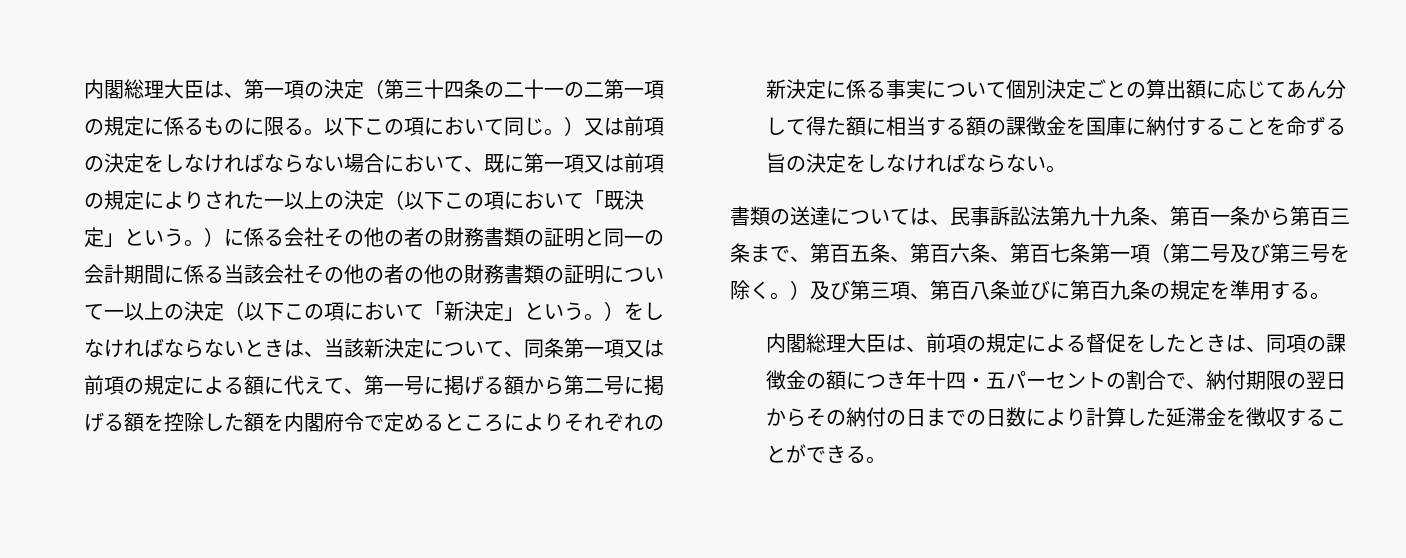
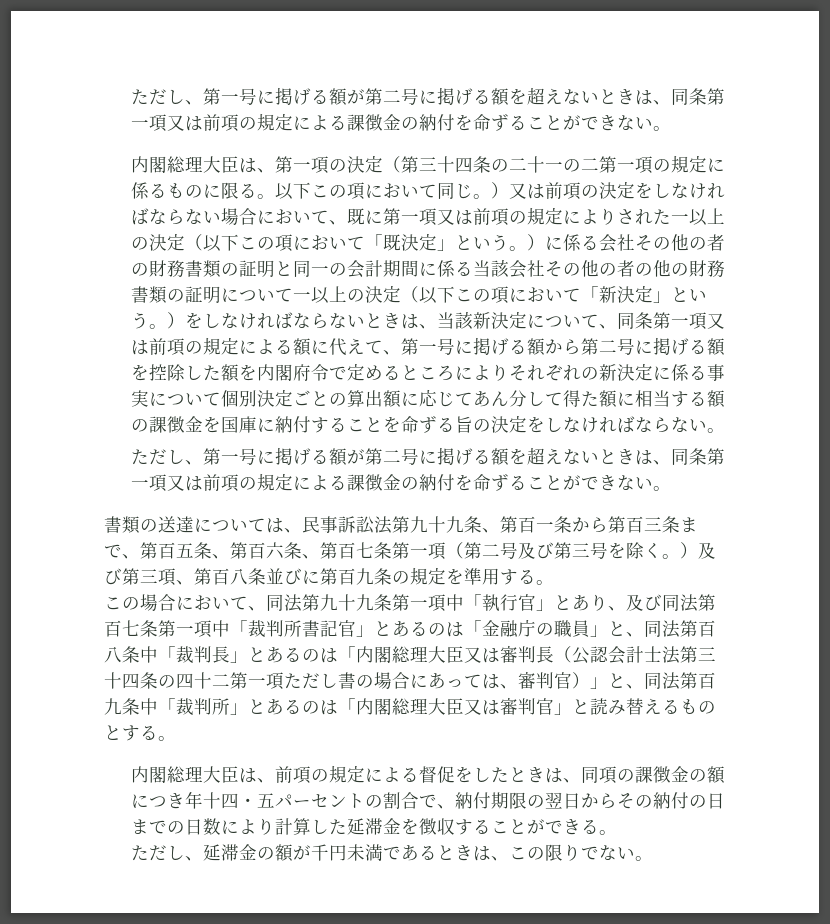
(83, 89) none -> [130,87,725,106] [130,113,671,132] ただし、第一号に掲げる額が第二号に掲げる額を超えないときは、同条第一項又は前項の規定による課徴金の納付を命ずることができない。 //
(1066, 169) none -> [130,447,725,466] [130,473,671,492] // ただし、第一号に掲げる額が第二号に掲げる額を超えないときは、同条第一項又は前項の規定による課徴金の納付を命ずることができない。
(1330, 296) none -> [104,594,716,612] [104,619,716,638] [104,645,716,664] [104,671,716,690] [104,697,716,716] [104,725,176,741] // この場合において、同法第九十九条第一項中「執行官」とあり、及び同法第百七条第一項中「裁判所書記官」とあるのは「金融庁の職員」と、同法第百八条中「裁判長」とあるのは「内閣総理大臣又は審判長（公認会計士法第三十四条の四十二第一項ただし書の場合にあっては、審判官）」と、同法第百九条中「裁判所」とあるのは「内閣総理大臣又は審判官」と読み替えるものとする。
(886, 460) none -> [130,844,653,862] // ただし、延滞金の額が千円未満であるときは、この限りでない。

